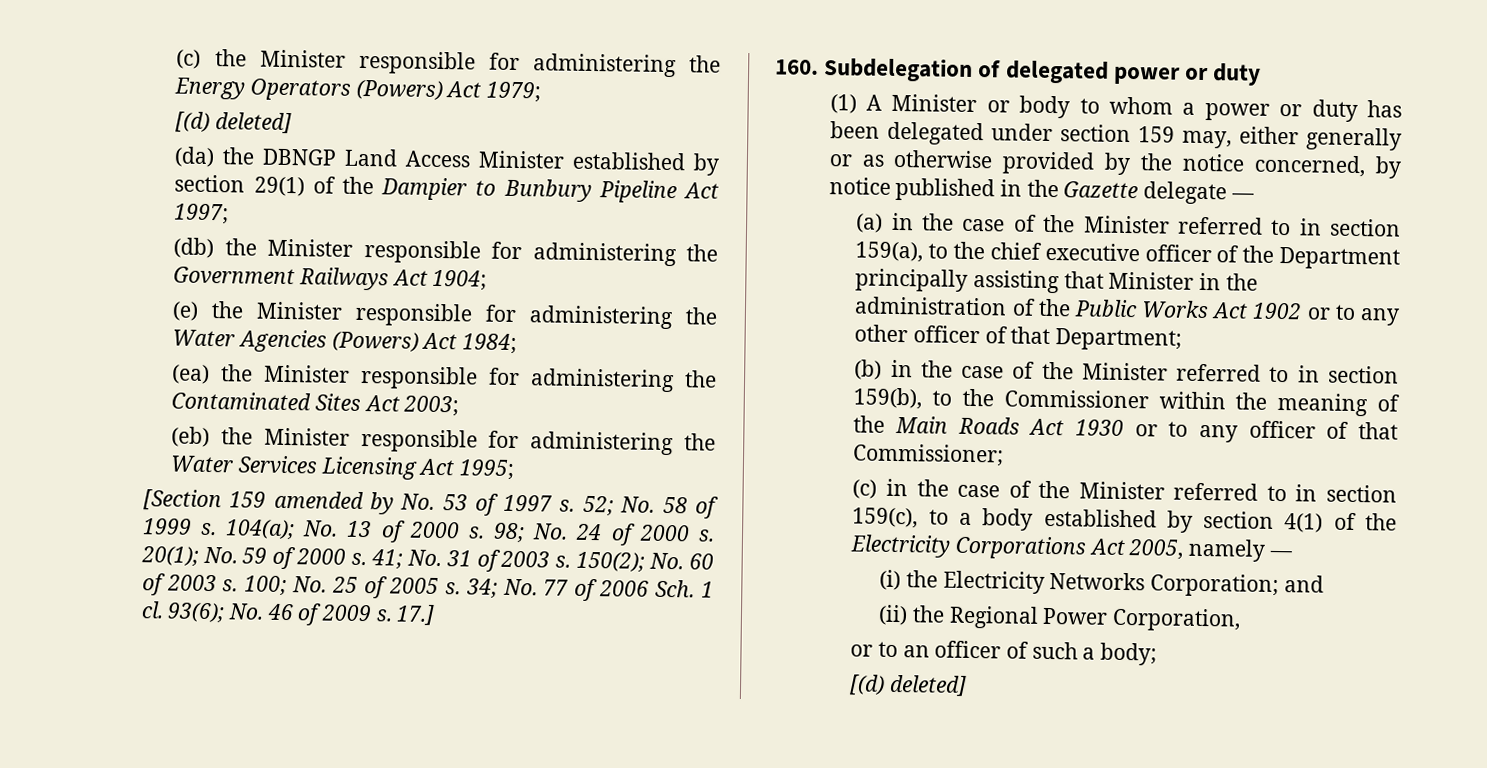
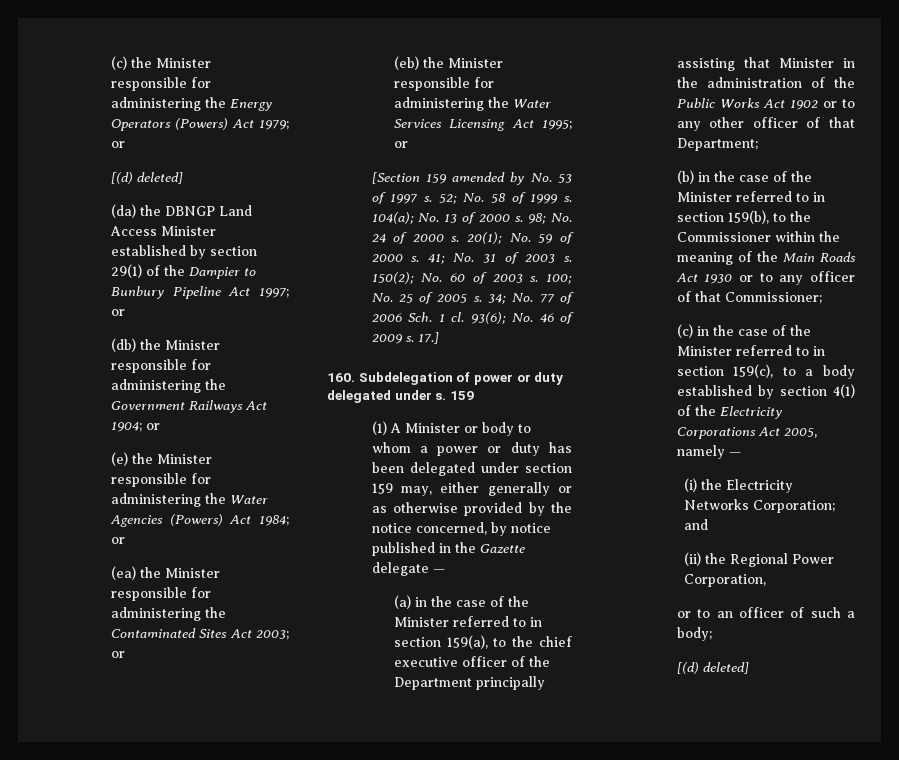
(542, 92) none -> [110,141,125,148] or
(230, 214) none -> [110,309,125,316] or
(488, 280) none -> [145,423,160,430] or
(518, 344) none -> [110,537,125,544] or
(460, 406) none -> [110,651,125,658] or
(515, 470) none -> [393,141,408,148] or
[1004,60,1262,86] delegated power or duty -> [473,372,564,385] [327,390,474,403] power or duty delegated under s. 159

